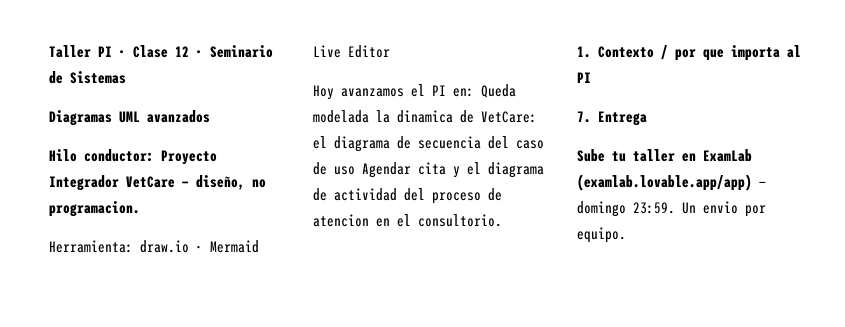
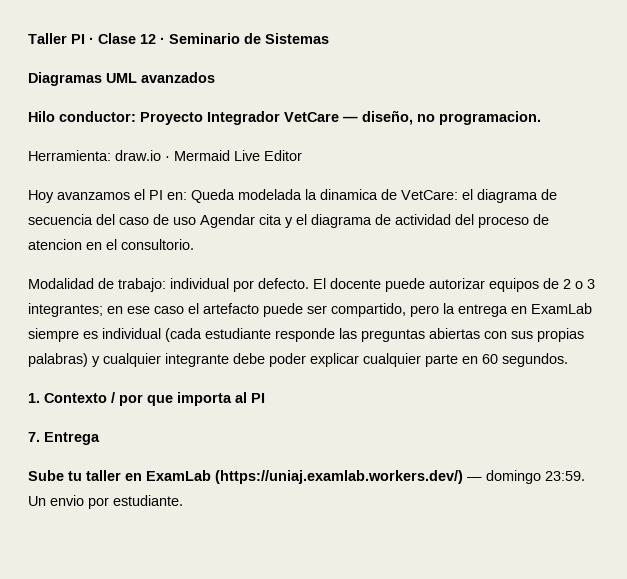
(502, 220) none -> [28,278,595,292] [28,303,592,317] [28,328,584,342] [28,353,568,367] // Modalidad de trabajo: individual por defecto. El docente puede autorizar equipos de 2 o 3 integrantes; en ese caso el artefacto puede ser compartido, pero la entrega en ExamLab siempre es individual (cada estudiante responde las preguntas abiertas con sus propias palabras) y cualquier integrante debe poder explicar cualquier parte en 60 segundos.
[577,174,752,191] (examlab.lovable.app/app) -> [215,470,463,484] (https://uniaj.examlab.workers.dev/)
[577,227,626,243] equipo. -> [113,495,183,506] estudiante.

